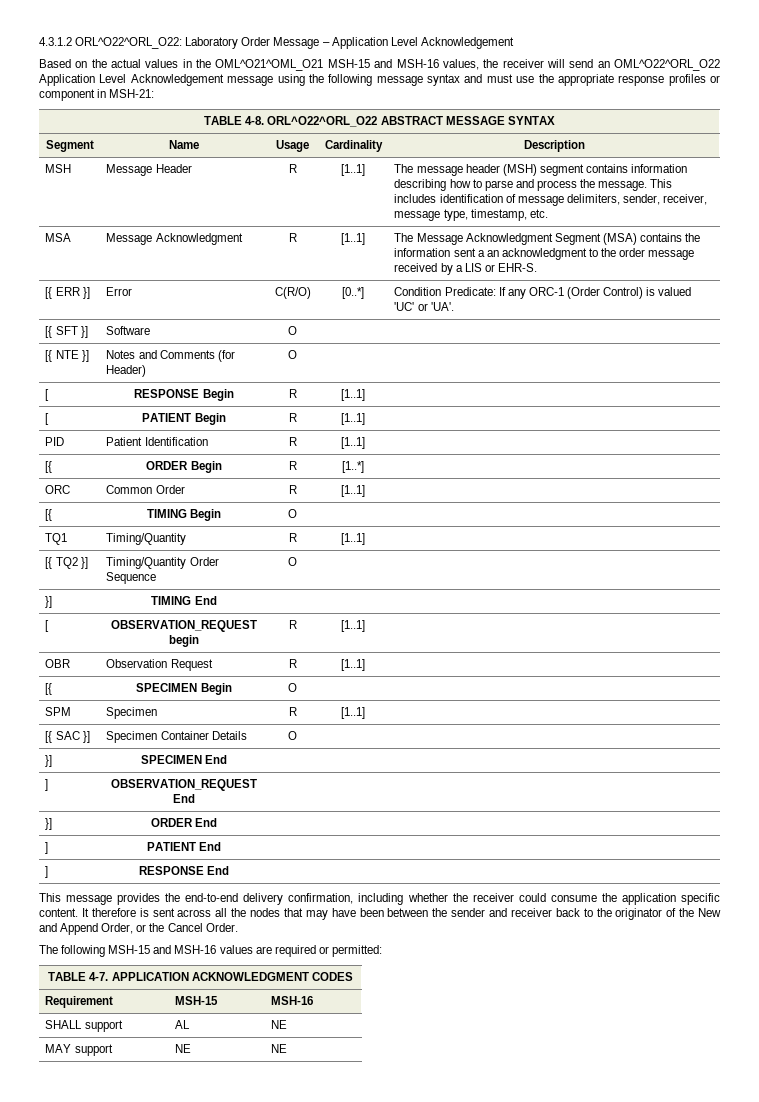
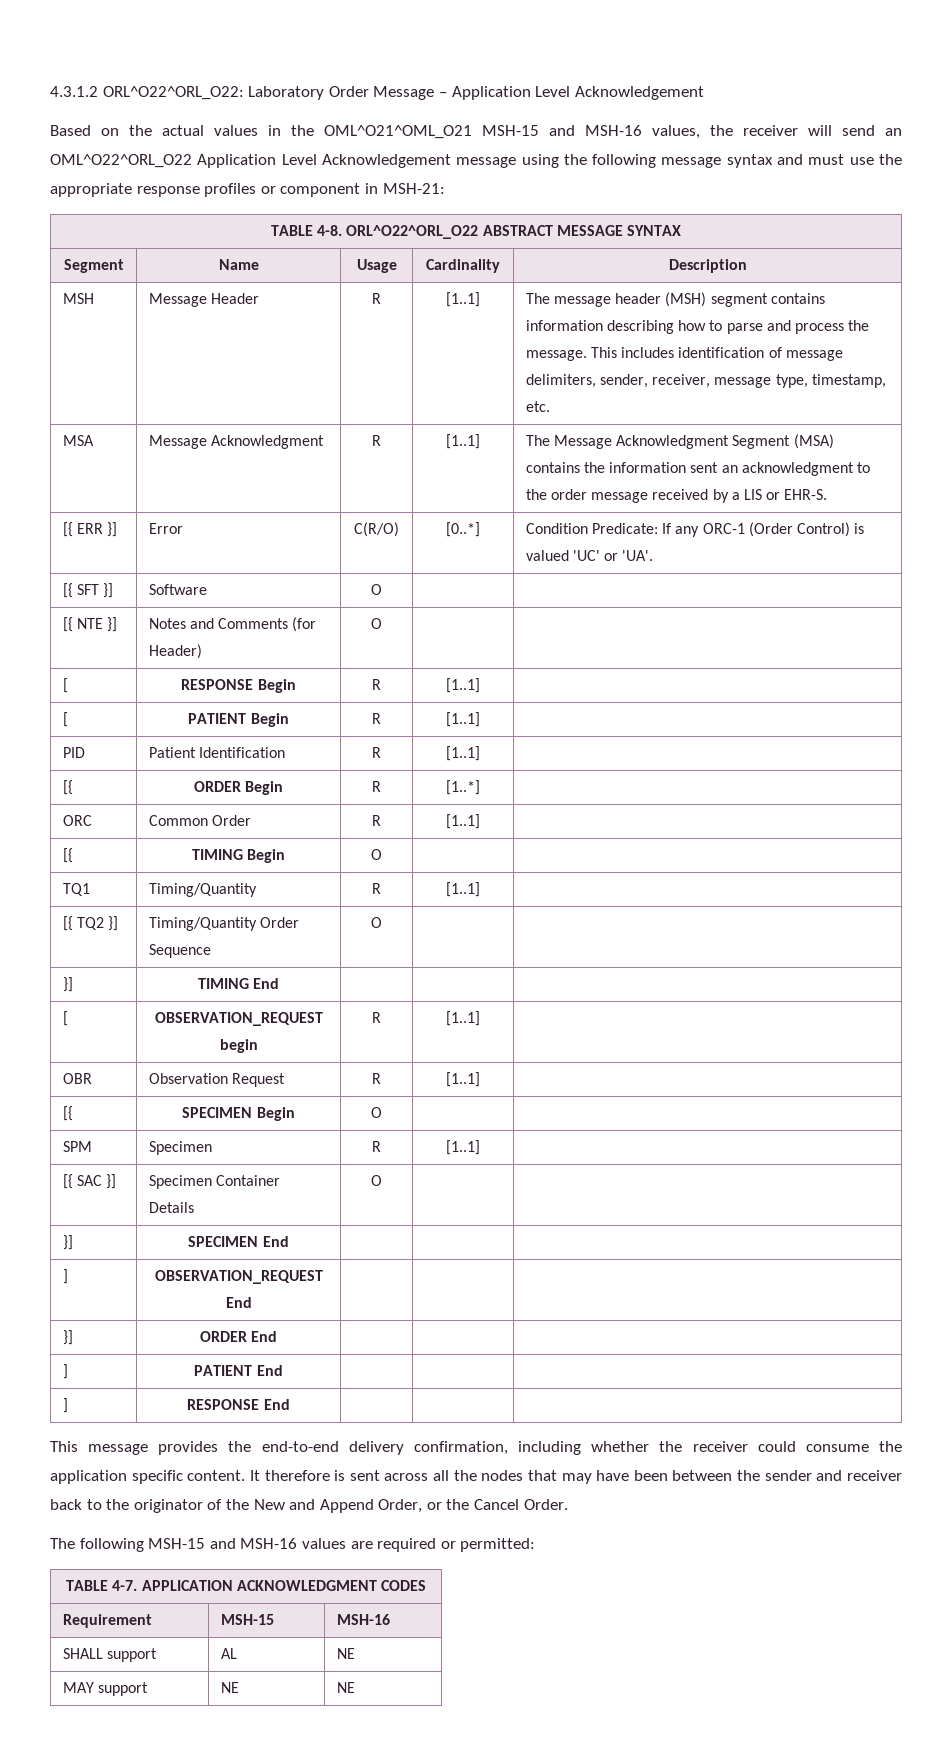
[477,250,485,257] a -> (719, 467) none

